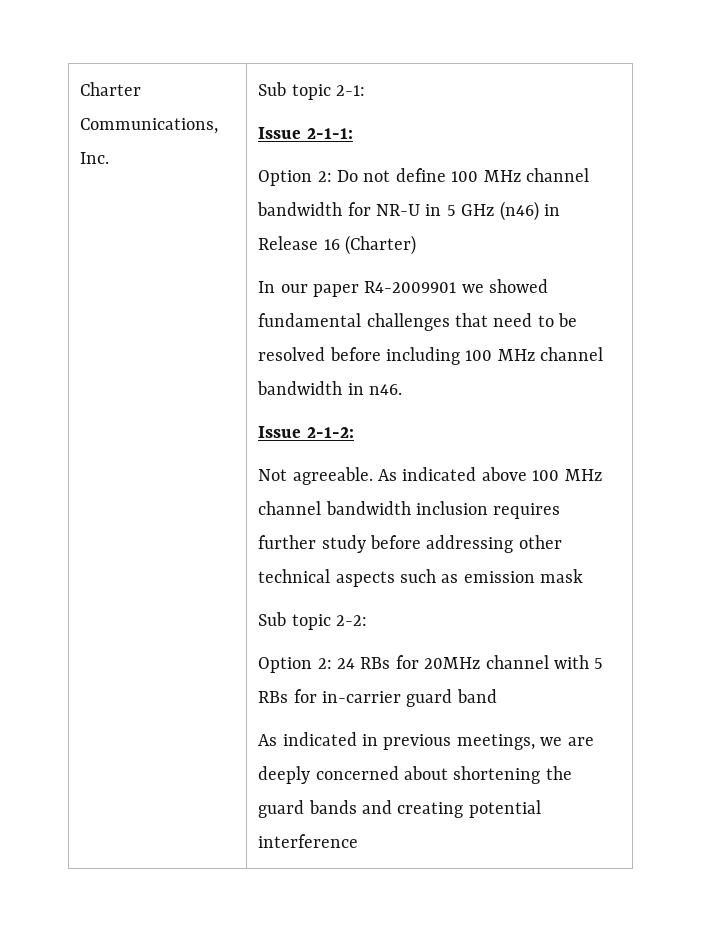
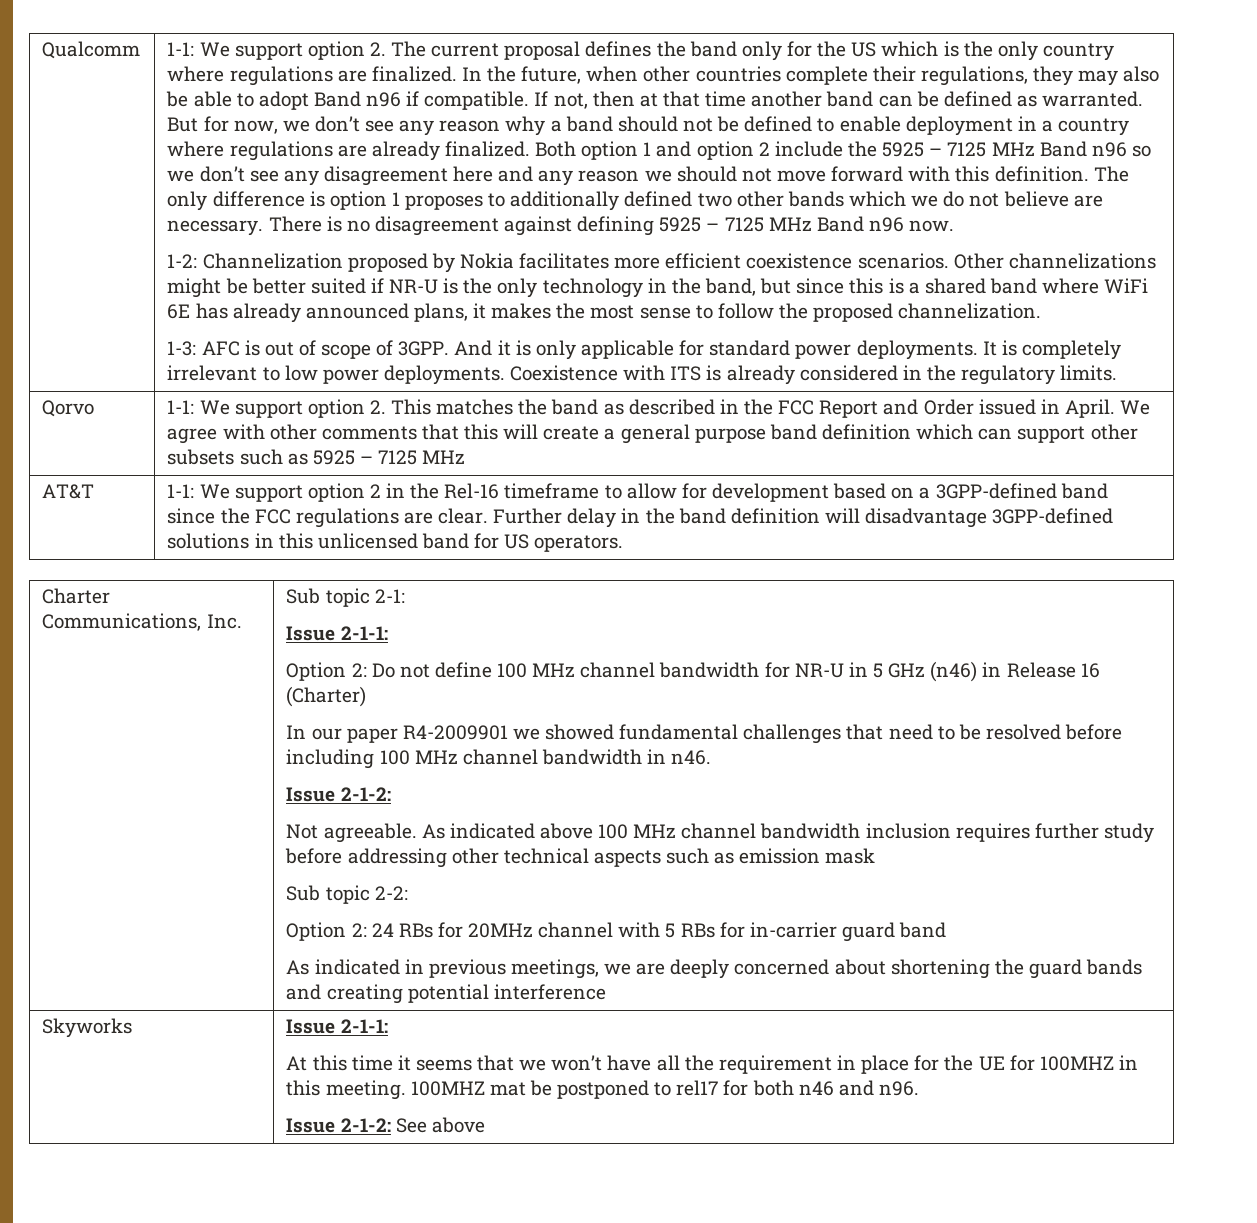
(80, 89) none -> [42,41,141,59] [167,41,1114,61] [167,66,1160,86] [166,91,1144,110] [167,116,1130,136] [167,141,1151,161] [167,166,1129,186] [167,191,1103,211] [167,216,955,236] [167,253,1156,273] [167,278,1149,298] [167,303,1042,323] [167,340,1121,360] [167,365,1118,385] [42,400,95,417] [167,399,1151,418] [167,424,1138,444] [167,449,466,465] [42,484,95,499] [167,483,1108,502] [167,508,1114,528] [167,533,624,552] Qualcomm | 1-1: We support option 2. The current proposal defines the band only for the US which is the only country where regulations are finalized. In the future, when other countries complete their regulations, they may also be able to adopt Band n96 if compatible. If not, then at that time another band can be defined as warranted. But for now, we don’t see any reason why a band should not be defined to enable deployment in a country where regulations are already finalized. Both option 1 and option 2 include the 5925 – 7125 MHz Band n96 so we don’t see any disagreement here and any reason we should not move forward with this definition. The only difference is option 1 proposes to additionally defined two other bands which we do not believe are necessary. There is no disagreement against defining 5925 – 7125 MHz Band n96 now. // 1-2: Channelization proposed by Nokia facilitates more efficient coexistence scenarios. Other channelizations might be better suited if NR-U is the only technology in the band, but since this is a shared band where WiFi 6E has already announced plans, it makes the most sense to follow the proposed channelization. // 1-3: AFC is out of scope of 3GPP. And it is only applicable for standard power deployments. It is completely irrelevant to low power deployments. Coexistence with ITS is already considered in the regulatory limits. // Qorvo | 1-1: We support option 2. This matches the band as described in the FCC Report and Order issued in April. We agree with other comments that this will create a general purpose band definition which can support other subsets such as 5925 – 7125 MHz // AT&T | 1-1: We support option 2 in the Rel-16 timeframe to allow for development based on a 3GPP-defined band since the FCC regulations are clear. Further delay in the band definition will disadvantage 3GPP-defined solutions in this unlicensed band for US operators. //
(359, 841) none -> [42,1018,133,1038] [286,1019,388,1034] [286,1055,1138,1074] [286,1080,919,1100] [286,1117,485,1133] // Skyworks | Issue 2-1-1: // At this time it seems that we won’t have all the requirement in place for the UE for 100MHZ in this meeting. 100MHZ mat be postponed to rel17 for both n46 and n96. // Issue 2-1-2: See above

